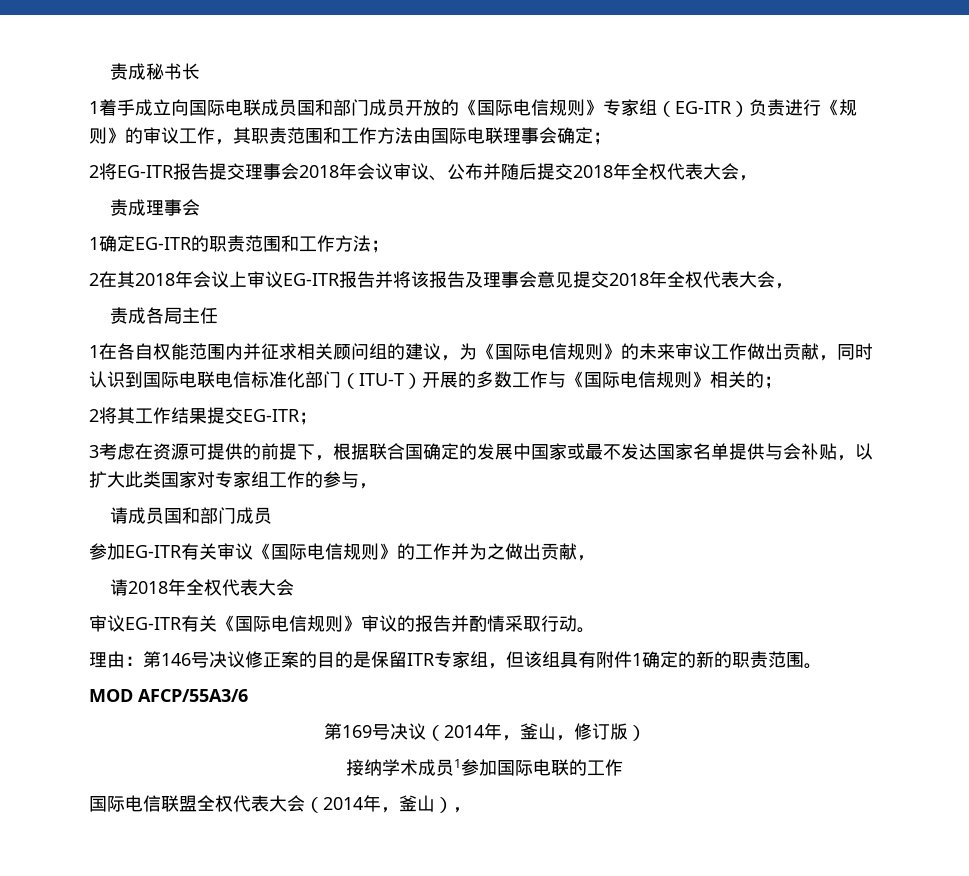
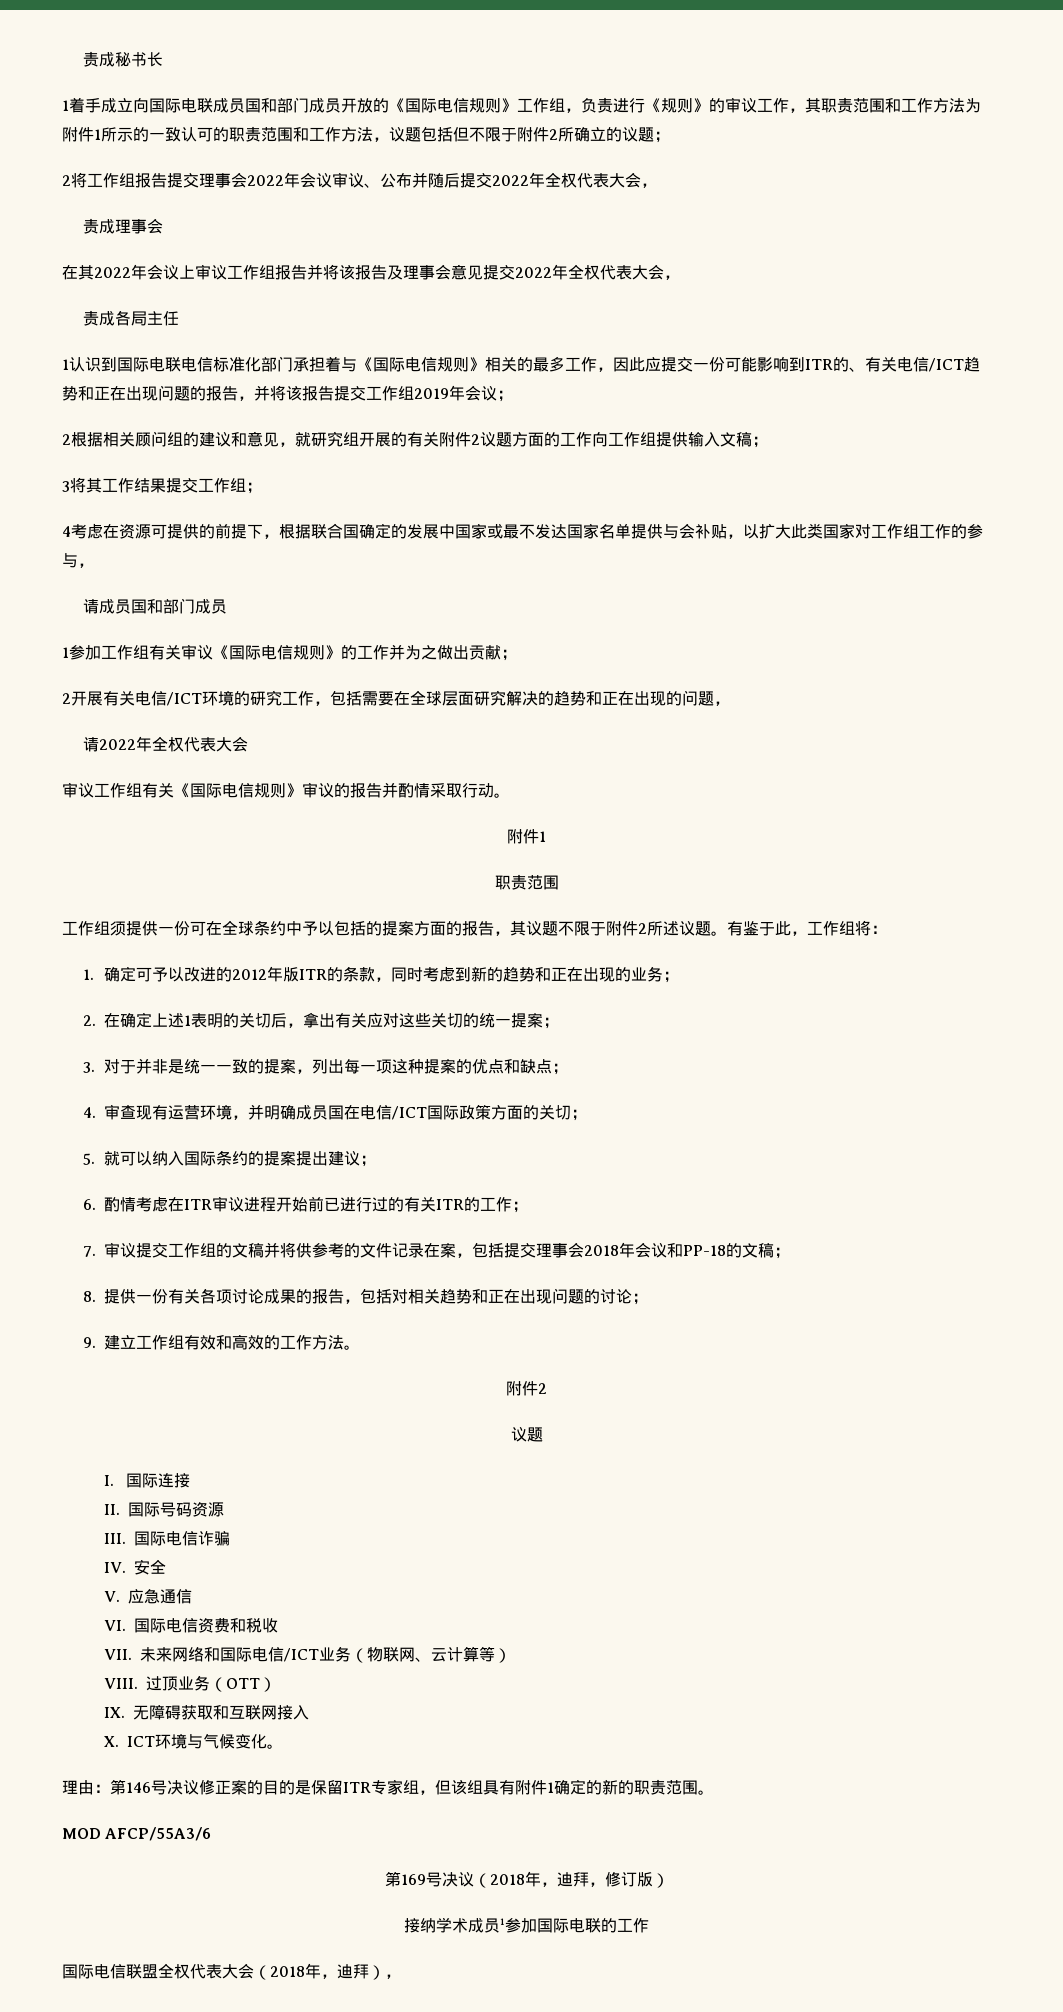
[603,99,749,117] 专家组（EG-ITR） -> [517,98,581,113] 工作组，
[413,127,611,145] [89,163,173,180] 由国际电联理事会确定； // 2将EG-ITR -> [965,98,981,113] [62,126,670,143] [62,172,135,188] 为附件1所示的一致认可的职责范围和工作方法，议题包括但不限于附件2所确立的议题； // 2将工作组
[299,165,339,178] 2018 -> [247,175,284,186] 2022
[573,165,613,178] 2018 -> [492,175,529,186] 2022
[89,235,389,253] [89,271,175,288] 1确定EG-ITR的职责范围和工作方法； // 2在其2018 -> [62,265,131,280] 在其2022
[283,273,339,286] EG-ITR -> [227,265,275,280] 工作组
[609,273,649,286] 2018 -> [515,267,552,278] 2022
[99,343,873,361] 在各自权能范围内并征求相关顾问组的建议，为《国际电信规则》的未来审议工作做出贡献，同时 -> (69, 364) none
[341,371,548,389] （ITU-T）开展的多数工作 -> [293,356,341,372] 承担着
[764,376,782,389] [89,409,99,422] ； // 2 -> [533,356,980,372] [62,385,513,402] [62,431,768,448] [62,481,70,492] 最多工作，因此应提交一份可能影响到ITR的、有关电信/ICT趋势和正在出现问题的报告，并将该报告提交工作组2019年会议； // 2根据相关顾问组的建议和意见，就研究组开展的有关附件2议题方面的工作向工作组提供输入文稿； // 3
[243,409,317,425] [89,445,99,458] EG-ITR； // 3 -> [198,478,262,494] [62,526,71,537] 工作组； // 4
[215,471,251,488] 专家 -> [871,524,903,539] 工作
[89,543,181,560] 参加EG-ITR -> [62,645,149,660] 1参加工作组
[577,555,595,561] [110,579,169,596] ， // 请2018 -> [501,649,517,661] [62,690,730,706] [83,737,137,752] ； // 2开展有关电信/ICT环境的研究工作，包括需要在全球层面研究解决的趋势和正在出现的问题， // 请2022
[125,617,181,630] EG-ITR -> [94,783,142,798] 工作组
(595, 630) none -> [507,829,546,844] [494,874,559,890] [62,920,887,936] [83,966,680,983] [83,1012,560,1029] [83,1058,569,1075] [83,1104,588,1121] [83,1150,377,1167] [83,1196,529,1213] [83,1242,791,1259] [83,1288,649,1305] [83,1334,361,1350] [506,1381,547,1396] [510,1427,543,1442] [104,1473,190,1488] [104,1502,225,1517] [104,1531,231,1546] [104,1559,167,1575] [104,1589,193,1604] [104,1618,279,1633] [104,1646,512,1663] [104,1675,277,1692] [104,1704,310,1720] [104,1733,284,1749] // 附件1 // 职责范围 // 工作组须提供一份可在全球条约中予以包括的提案方面的报告，其议题不限于附件2所述议题。有鉴于此，工作组将： // 1.确定可予以改进的2012年版ITR的条款，同时考虑到新的趋势和正在出现的业务； // 2.在确定上述1表明的关切后，拿出有关应对这些关切的统一提案； // 3.对于并非是统一一致的提案，列出每一项这种提案的优点和缺点； // 4.审查现有运营环境，并明确成员国在电信/ICT国际政策方面的关切； // 5.就可以纳入国际条约的提案提出建议； // 6.酌情考虑在ITR审议进程开始前已进行过的有关ITR的工作； // 7.审议提交工作组的文稿并将供参考的文件记录在案，包括提交理事会2018年会议和PP-18的文稿； // 8.提供一份有关各项讨论成果的报告，包括对相关趋势和正在出现问题的讨论； // 9.建立工作组有效和高效的工作方法。 // 附件2 // 议题 // I.国际连接 // II.国际号码资源 // III.国际电信诈骗 // IV.安全 // V.应急通信 // VI.国际电信资费和税收 // VII.未来网络和国际电信/ICT业务（物联网、云计算等） // VIII.过顶业务（OTT） // IX.无障碍获取和互联网接入 // X. ICT环境与气候变化。
[443,723,556,741] 2014年，釜山 -> [489,1871,589,1887] 2018年，迪拜
[323,795,435,813] 2014年，釜山 -> [270,1963,369,1979] 2018年，迪拜

